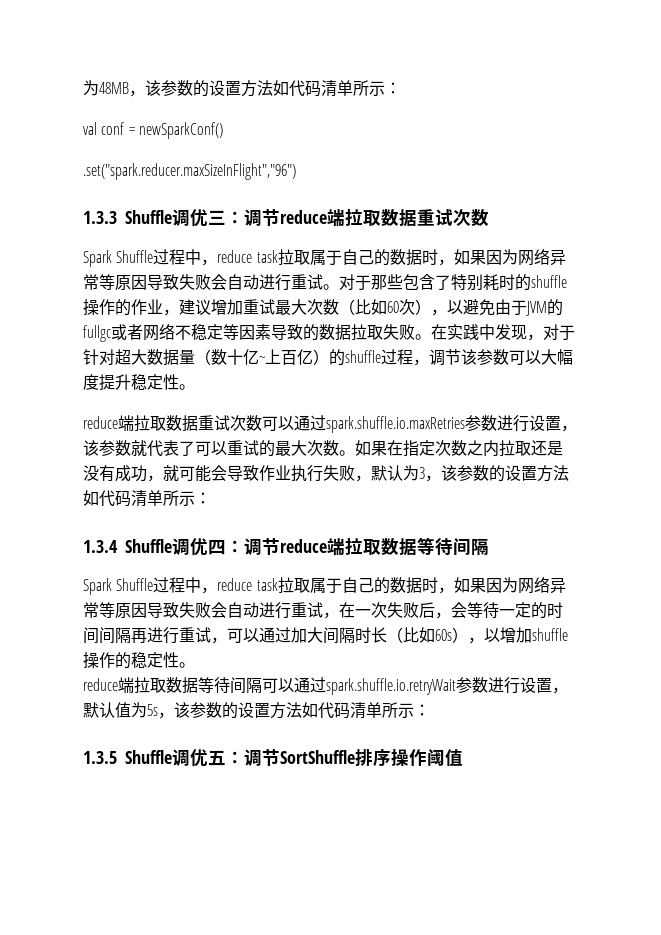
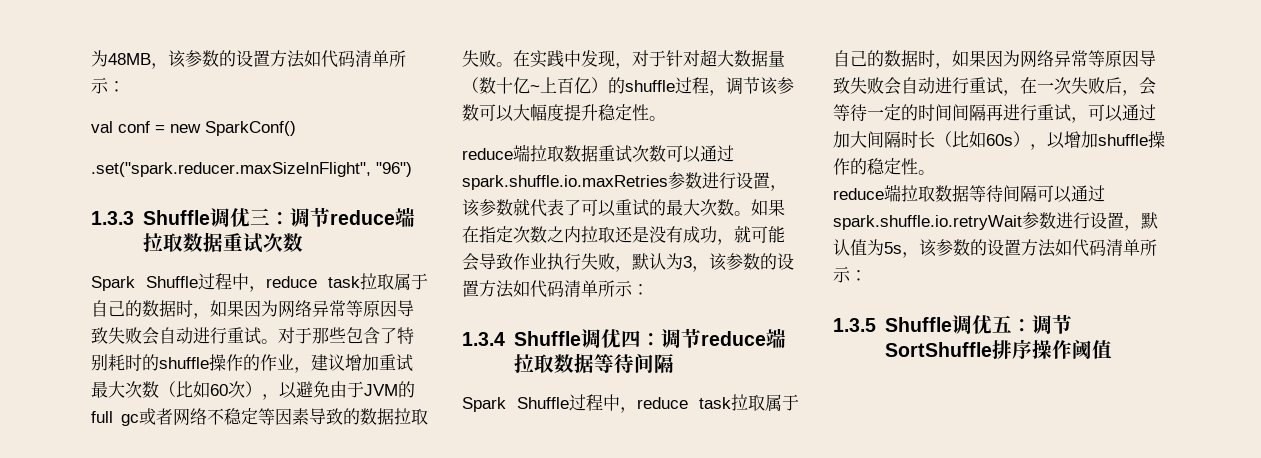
[138,122,223,139] [83,163,296,180] newSparkConf() // .set("spark.reducer.maxSizeInFlight","96") -> [170,121,296,136] [91,162,412,177] new SparkConf() // .set("spark.reducer.maxSizeInFlight", "96")
[83,325,111,342] fullgc -> [91,411,139,426] full gc

